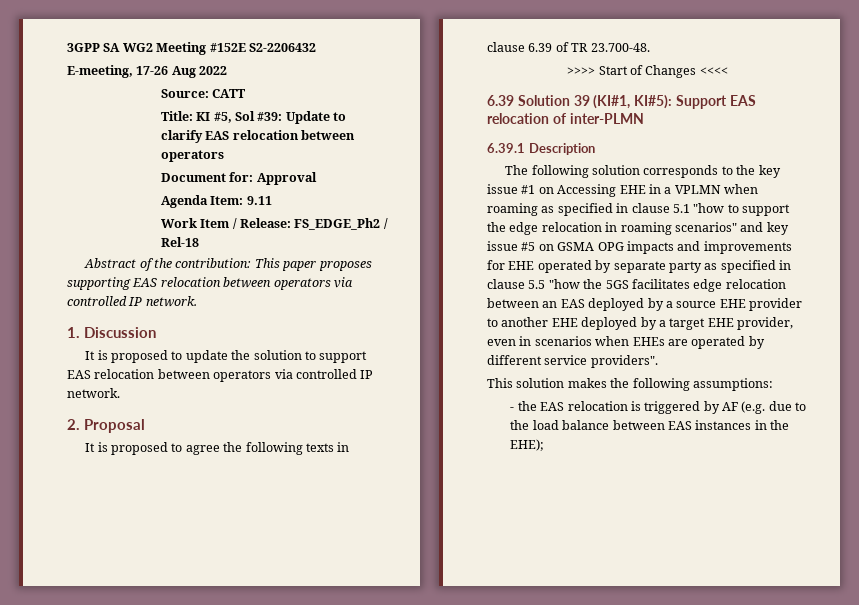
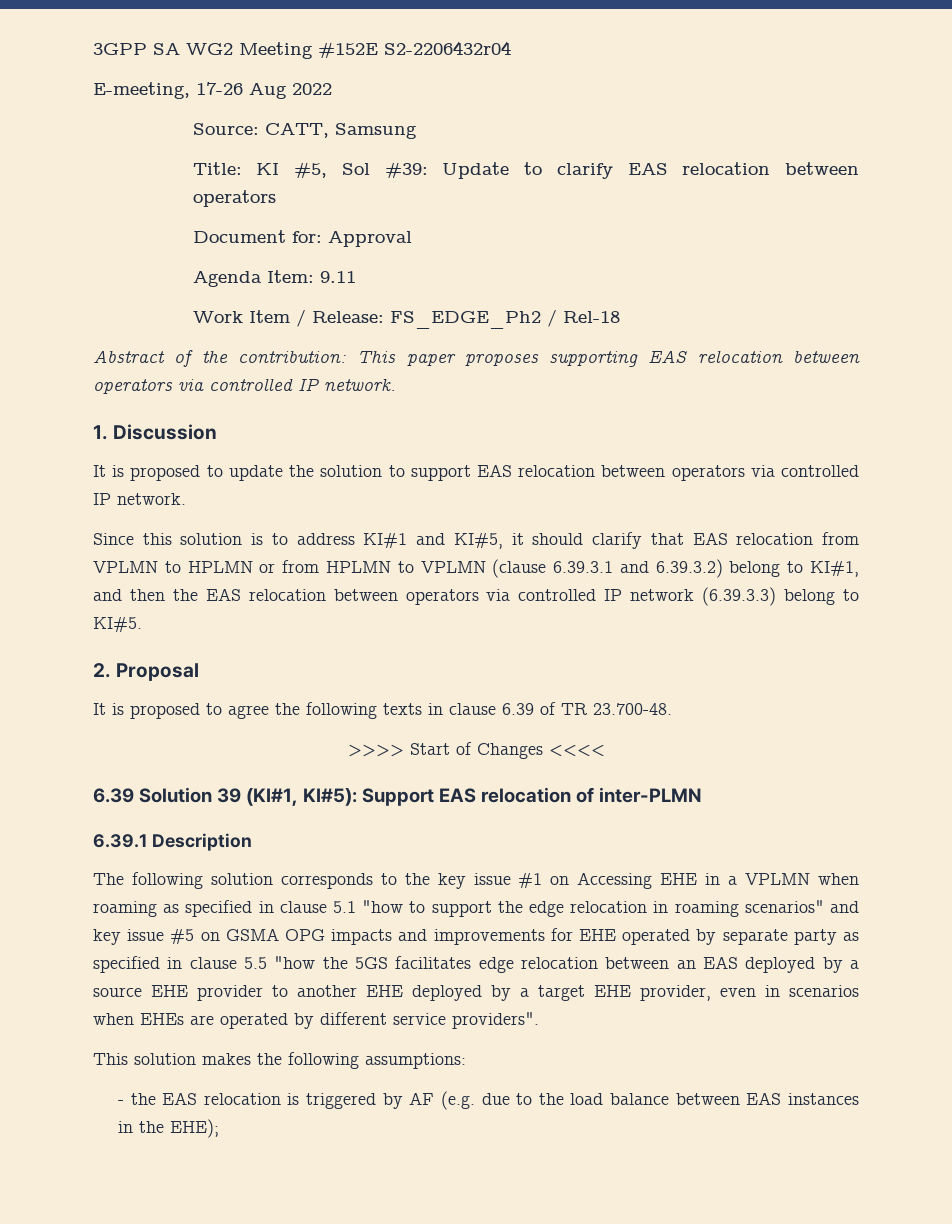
[248,43,316,52] S2-2206432 -> [384,41,511,55] S2-2206432r04
[212,89,247,98] CATT -> [264,123,417,139] CATT, Samsung
(120, 393) none -> [93,532,860,549] [93,559,860,578] [93,587,859,606] [93,616,142,633] // Since this solution is to address KI#1 and KI#5, it should clarify that EAS relocation from VPLMN to HPLMN or from HPLMN to VPLMN (clause 6.39.3.1 and 6.39.3.2) belong to KI#1, and then the EAS relocation between operators via controlled IP network (6.39.3.3) belong to KI#5.

